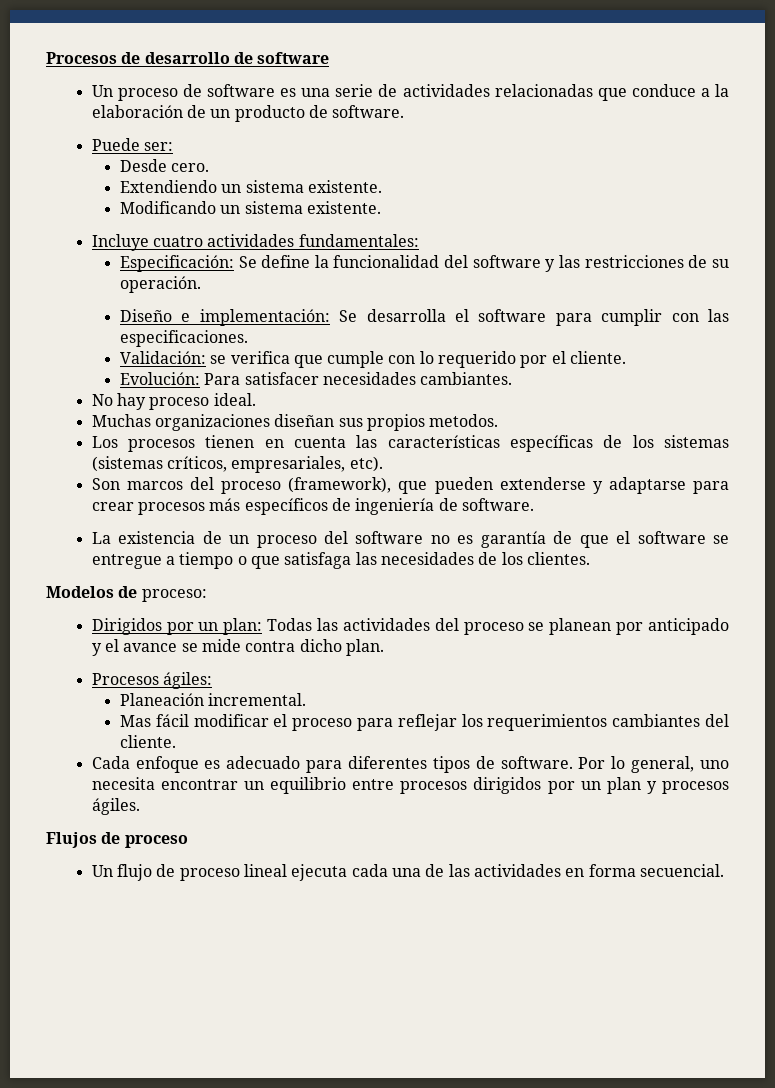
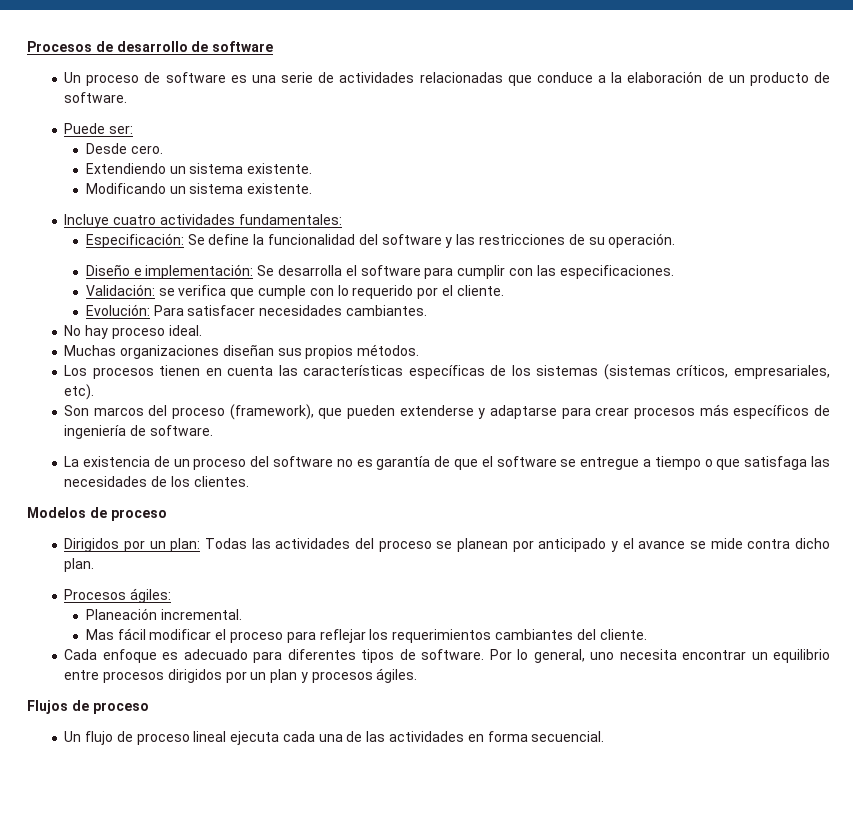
[429,414,499,427] metodos. -> [357,344,420,356] métodos.
[141,589,207,602] proceso: -> [110,509,167,521] proceso

